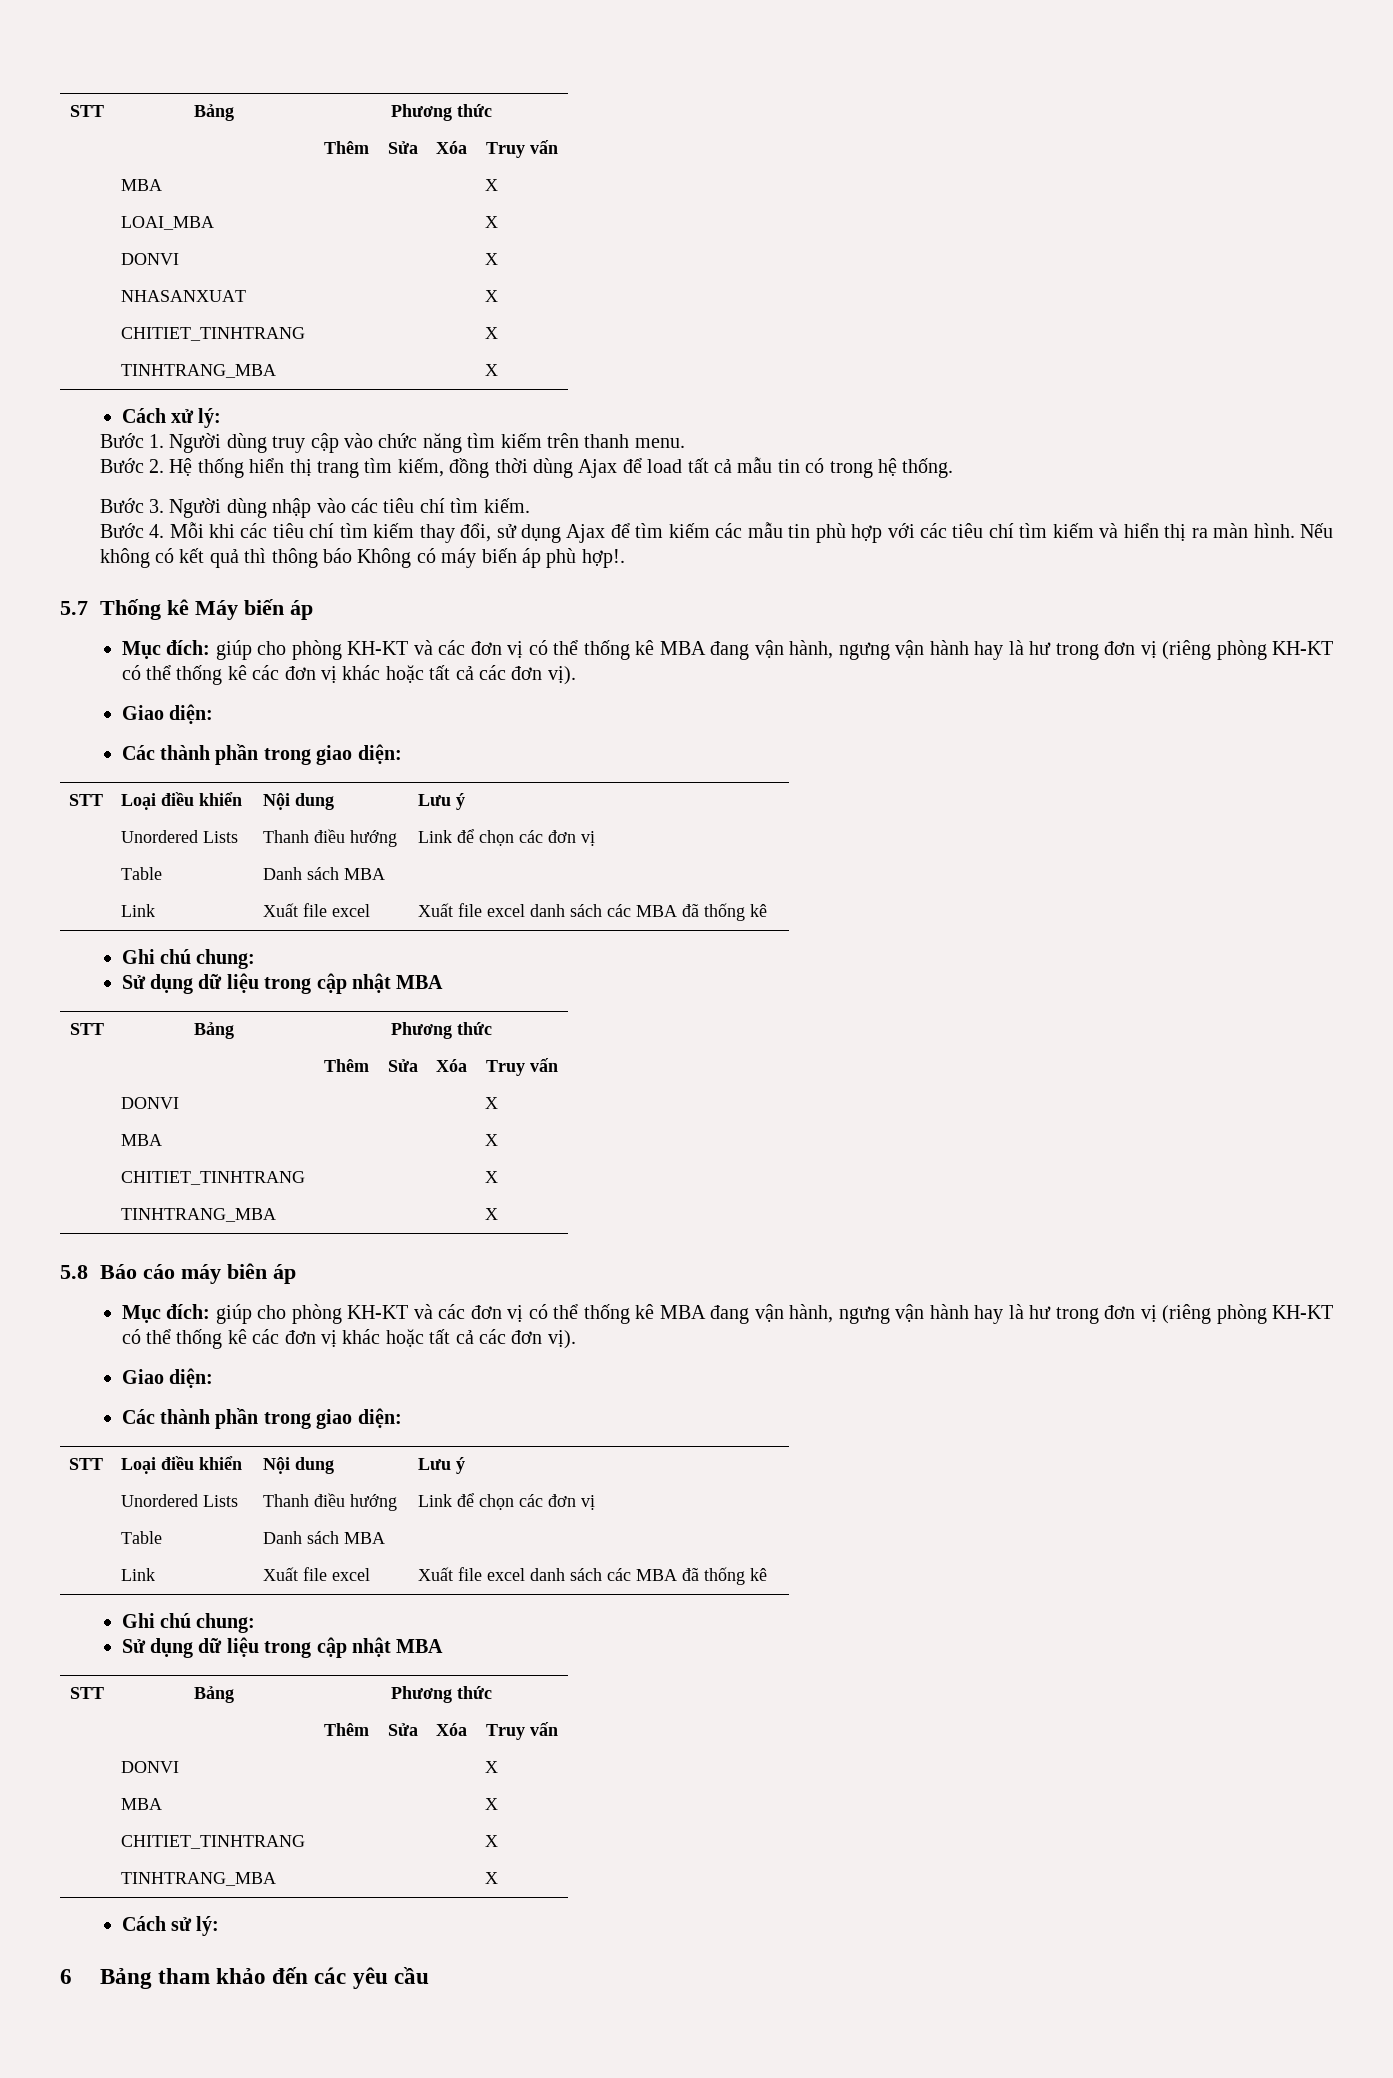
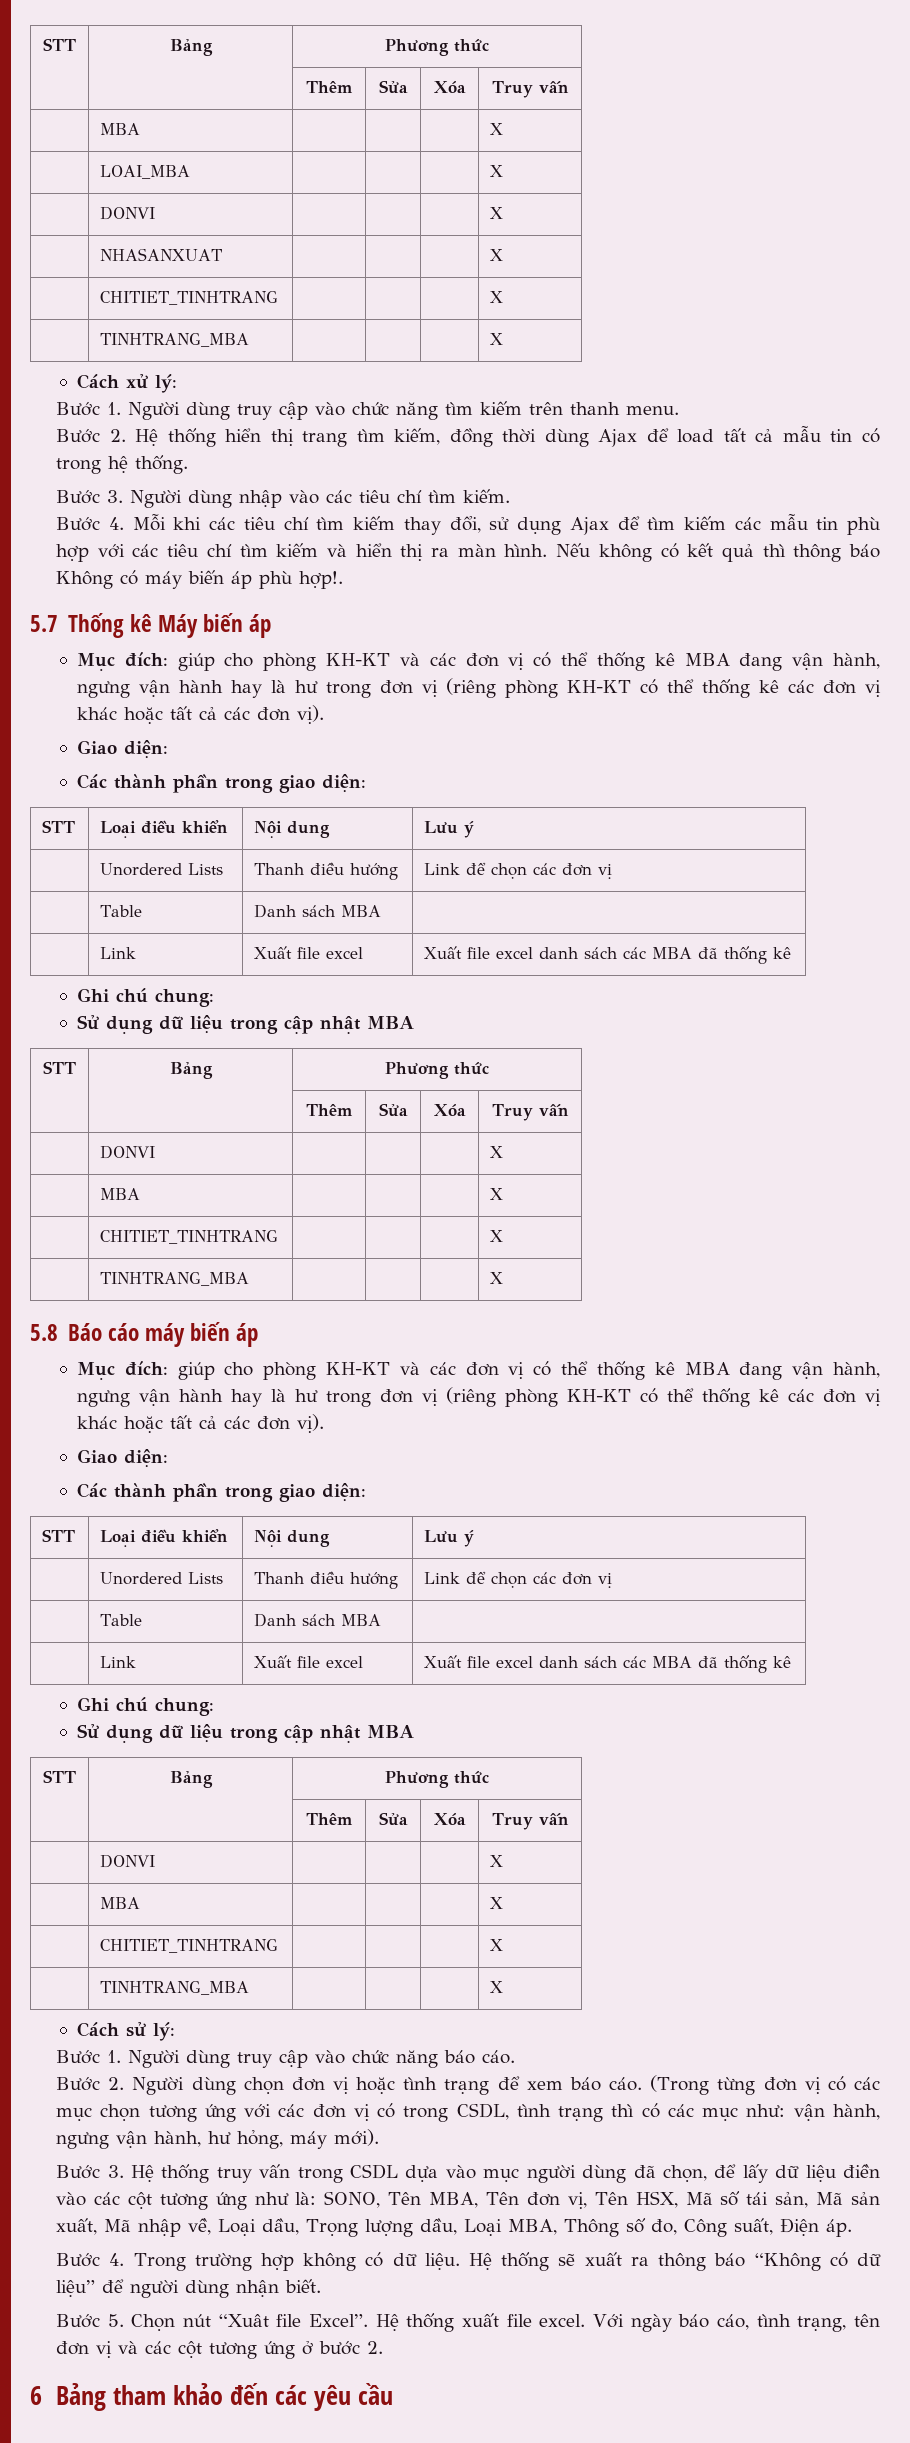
[226,1263,267,1279] biên -> [190,1322,231,1341] biến
(220, 1926) none -> [56,2050,516,2068] [56,2075,880,2095] [56,2103,881,2122] [56,2129,380,2149] [56,2164,881,2183] [56,2191,880,2210] [56,2218,853,2237] [56,2252,882,2271] [56,2279,322,2298] [56,2313,881,2332] [56,2341,384,2359] // Bước 1. Người dùng truy cập vào chức năng báo cáo. // Bước 2. Người dùng chọn đơn vị hoặc tình trạng để xem báo cáo. (Trong từng đơn vị có các mục chọn tương ứng với các đơn vị có trong CSDL, tình trạng thì có các mục như: vận hành, ngưng vận hành, hư hỏng, máy mới). // Bước 3. Hệ thống truy vấn trong CSDL dựa vào mục người dùng đã chọn, để lấy dữ liệu điền vào các cột tương ứng như là: SONO, Tên MBA, Tên đơn vị, Tên HSX, Mã số tái sản, Mã sản xuất, Mã nhập về, Loại dầu, Trọng lượng dầu, Loại MBA, Thông số đo, Công suất, Điện áp. // Bước 4. Trong trường hợp không có dữ liệu. Hệ thống sẽ xuất ra thông báo “Không có dữ liệu” để người dùng nhận biết. // Bước 5. Chọn nút “Xuât file Excel”. Hệ thống xuất file excel. Với ngày báo cáo, tình trạng, tên đơn vị và các cột tương ứng ở bước 2.

